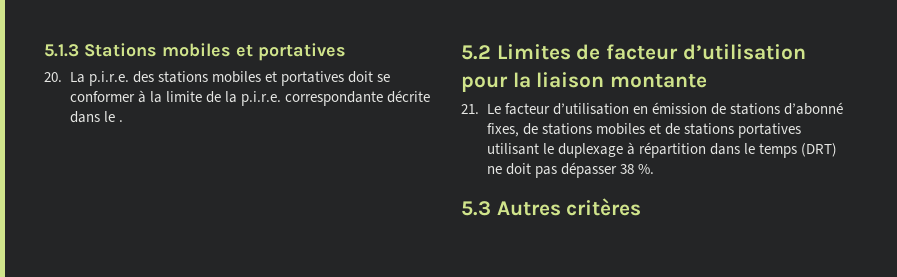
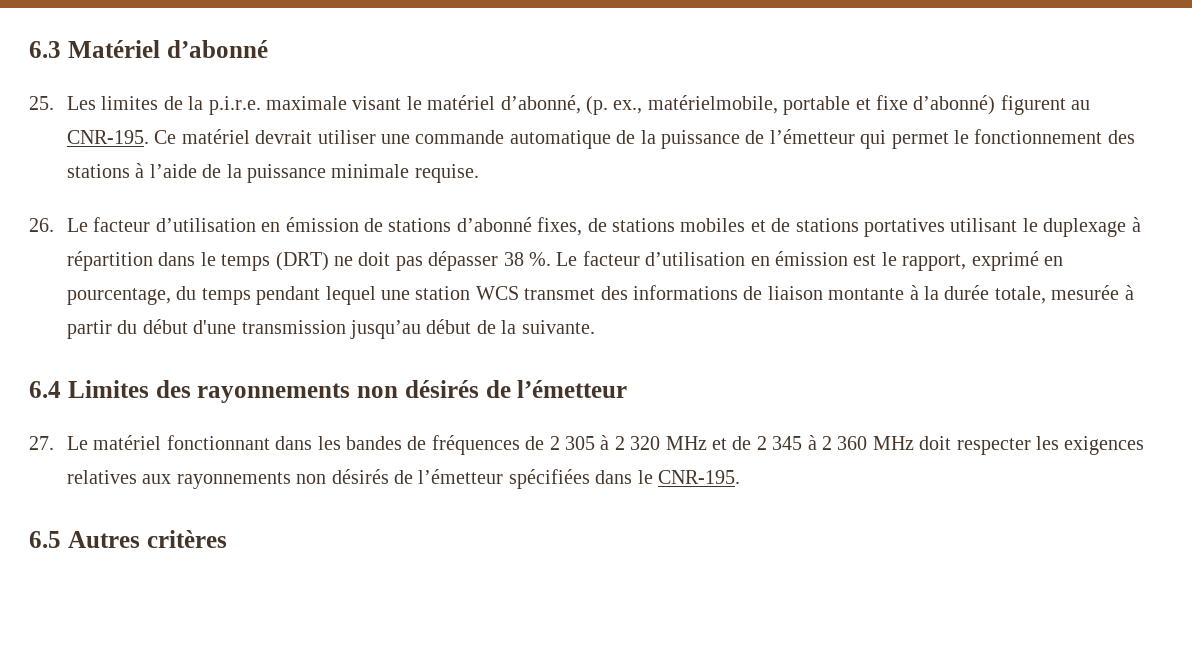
[44,43,346,61] [44,71,390,86] [69,90,430,106] [69,111,123,123] [461,44,806,60] [461,72,708,92] [461,104,479,114] 5.1.3 Stations mobiles et portatives // 20. La p.i.r.e. des stations mobiles et portatives doit se conformer à la limite de la p.i.r.e. correspondante décrite dans le . // 5.2 Limites de facteur d’utilisation pour la liaison montante // 21. -> [29,40,268,58] [29,95,1091,115] [66,129,1135,149] [66,163,479,183] [29,218,54,232] 6.3 Matériel d’abonné // 25. Les limites de la p.i.r.e. maximale visant le matériel d’abonné, (p. ex., matérielmobile, portable et fixe d’abonné) figurent au CNR-195. Ce matériel devrait utiliser une commande automatique de la puissance de l’émetteur qui permet le fonctionnement des stations à l’aide de la puissance minimale requise. // 26.
[461,201,491,216] // 5.3 -> [556,251,1063,271] [66,285,1134,305] [66,319,595,339] [29,380,628,403] [29,435,1145,455] [66,469,740,489] [29,531,61,548] Le facteur d’utilisation en émission est le rapport, exprimé en pourcentage, du temps pendant lequel une station WCS transmet des informations de liaison montante à la durée totale, mesurée à partir du début d'une transmission jusqu’au début de la suivante. // 6.4 Limites des rayonnements non désirés de l’émetteur // 27. Le matériel fonctionnant dans les bandes de fréquences de 2 305 à 2 320 MHz et de 2 345 à 2 360 MHz doit respecter les exigences relatives aux rayonnements non désirés de l’émetteur spécifiées dans le CNR-195. // 6.5

